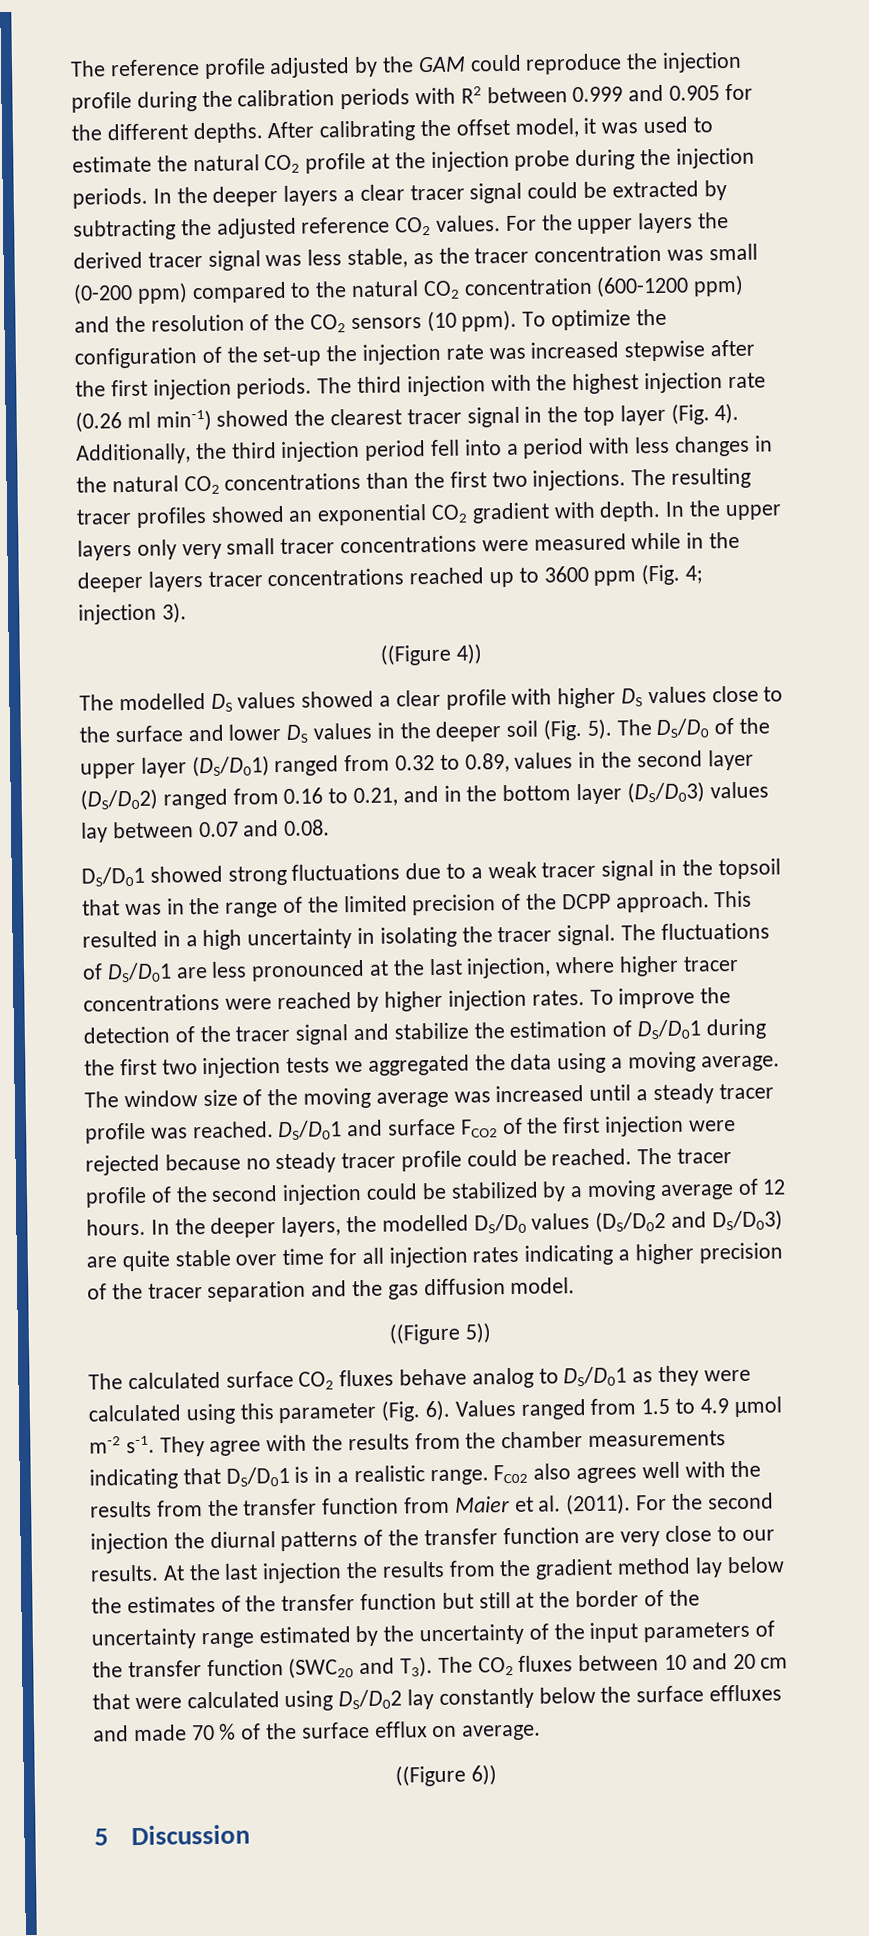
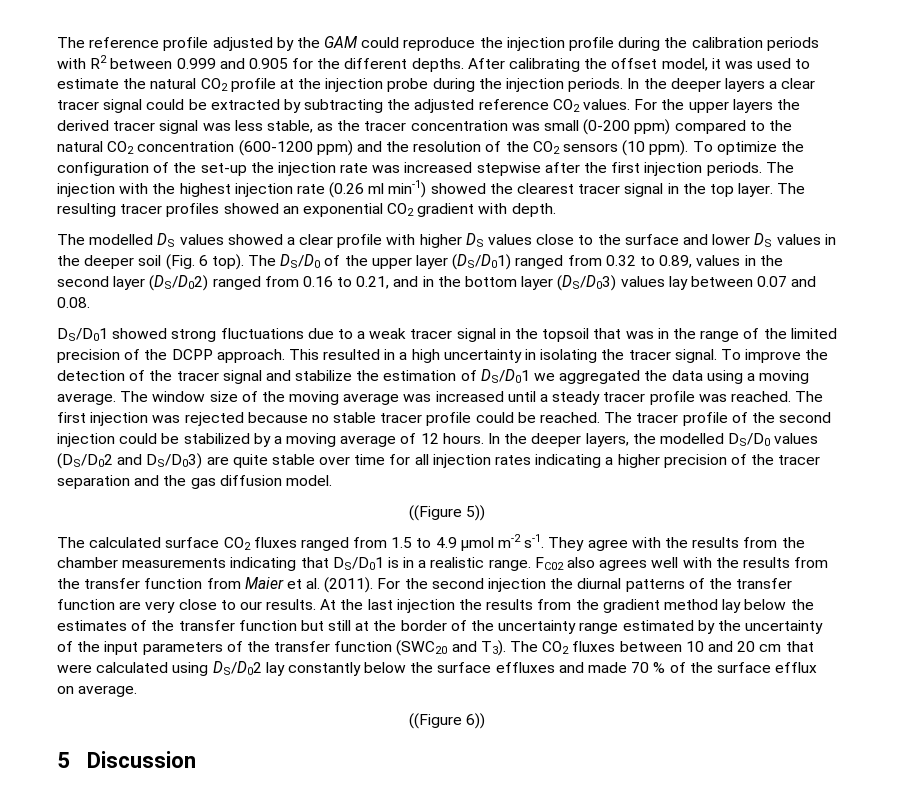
[357,376,403,393] third -> (794, 167) none
[619,402,740,426] [76,435,773,465] [76,469,627,495] layer (Fig. 4). Additionally, the third injection period fell into a period with less changes in the natural CO2 concentrations than the first two injections. -> [738,183,774,197] layer.
[665,500,782,521] [77,531,741,561] [77,563,704,593] [78,602,187,625] [380,643,482,666] In the upper layers only very small tracer concentrations were measured while in the deeper layers tracer concentrations reached up to 3600 ppm (Fig. 4; injection 3). // ((Figure 4)) -> (556, 210) none
[586,718,612,740] 5). -> [198,254,244,270] 6 top).
[621,922,770,941] [82,955,739,983] [83,989,585,1013] The fluctuations of DS/D01 are less pronounced at the last injection, where higher tracer concentrations were reached by higher injection rates. -> (717, 356) none
[705,1018,766,1040] [84,1057,331,1079] during the first two injection tests -> (530, 376) none
[278,1115,736,1141] DS/D01 and surface FCO2 of the first injection were -> [795,391,824,402] [57,412,181,426] The first injection was
[275,1152,337,1174] steady -> [333,412,377,423] stable
[399,1365,751,1389] [88,1399,516,1425] behave analog to DS/D01 as they were calculated using this parameter (Fig. 6). Values -> (297, 542) none

